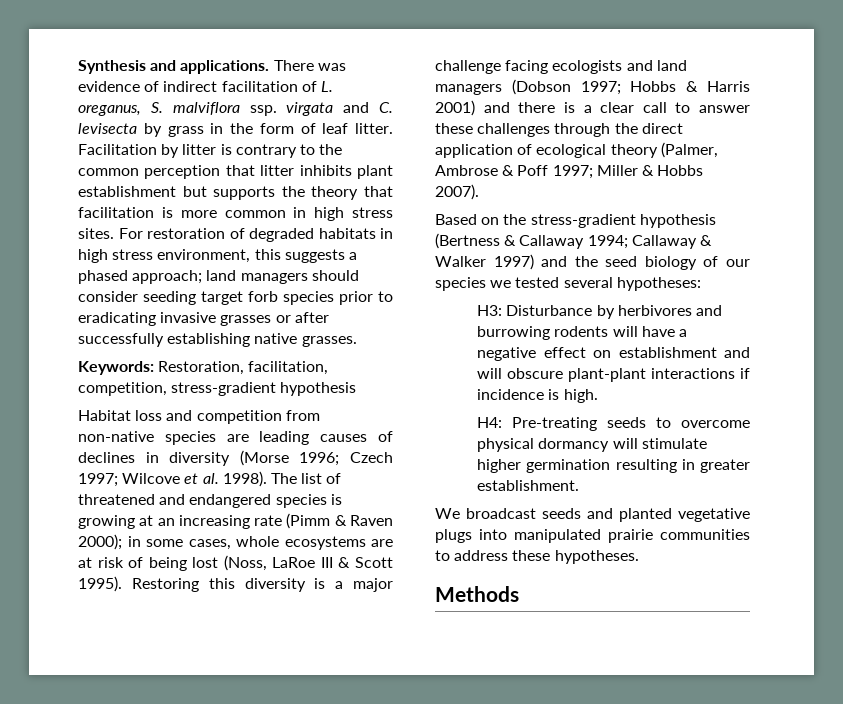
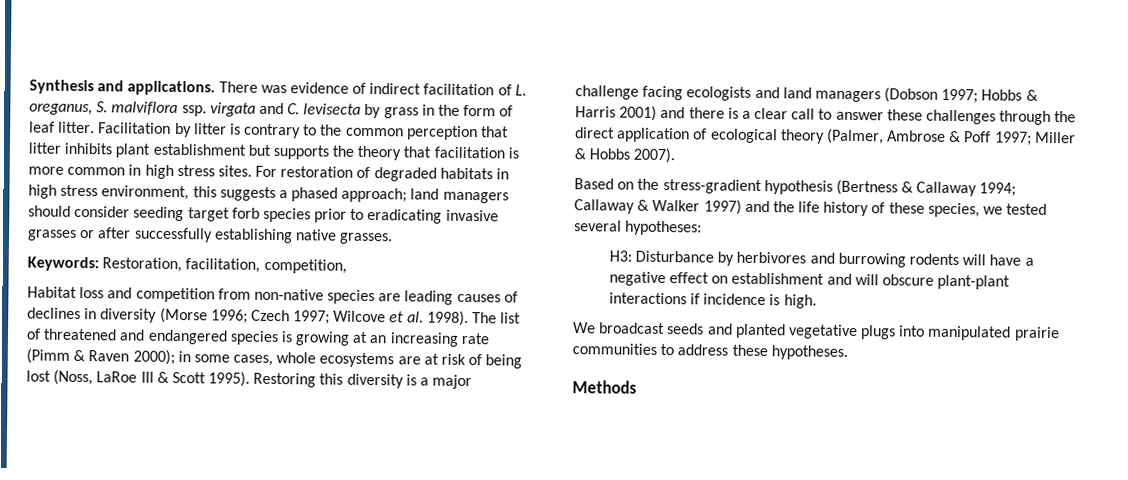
[171,382,357,396] stress-gradient hypothesis -> (347, 266) none
[605,256,750,270] [435,277,486,291] seed biology of our species -> [798,201,980,218] life history of these species,
[477,417,750,431] [477,438,707,452] [477,459,750,473] [477,480,580,491] // H4: Pre-treating seeds to overcome physical dormancy will stimulate higher germination resulting in greater establishment. -> (817, 301) none

